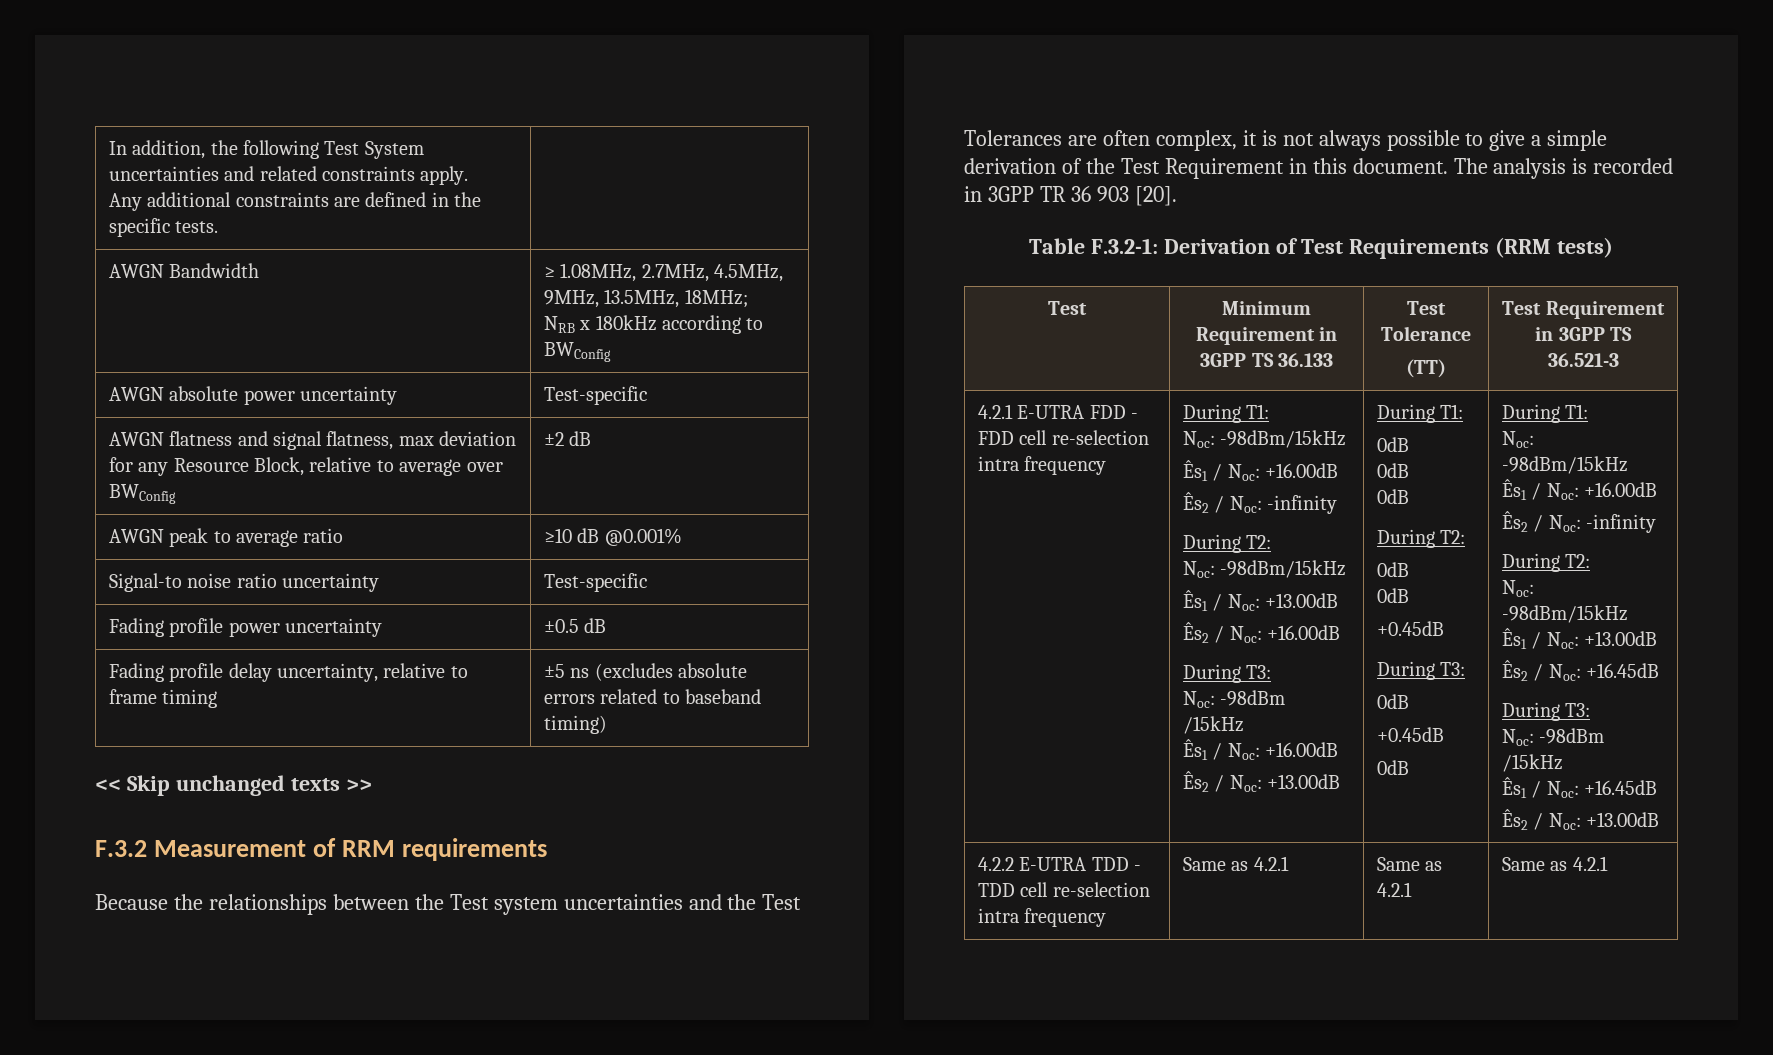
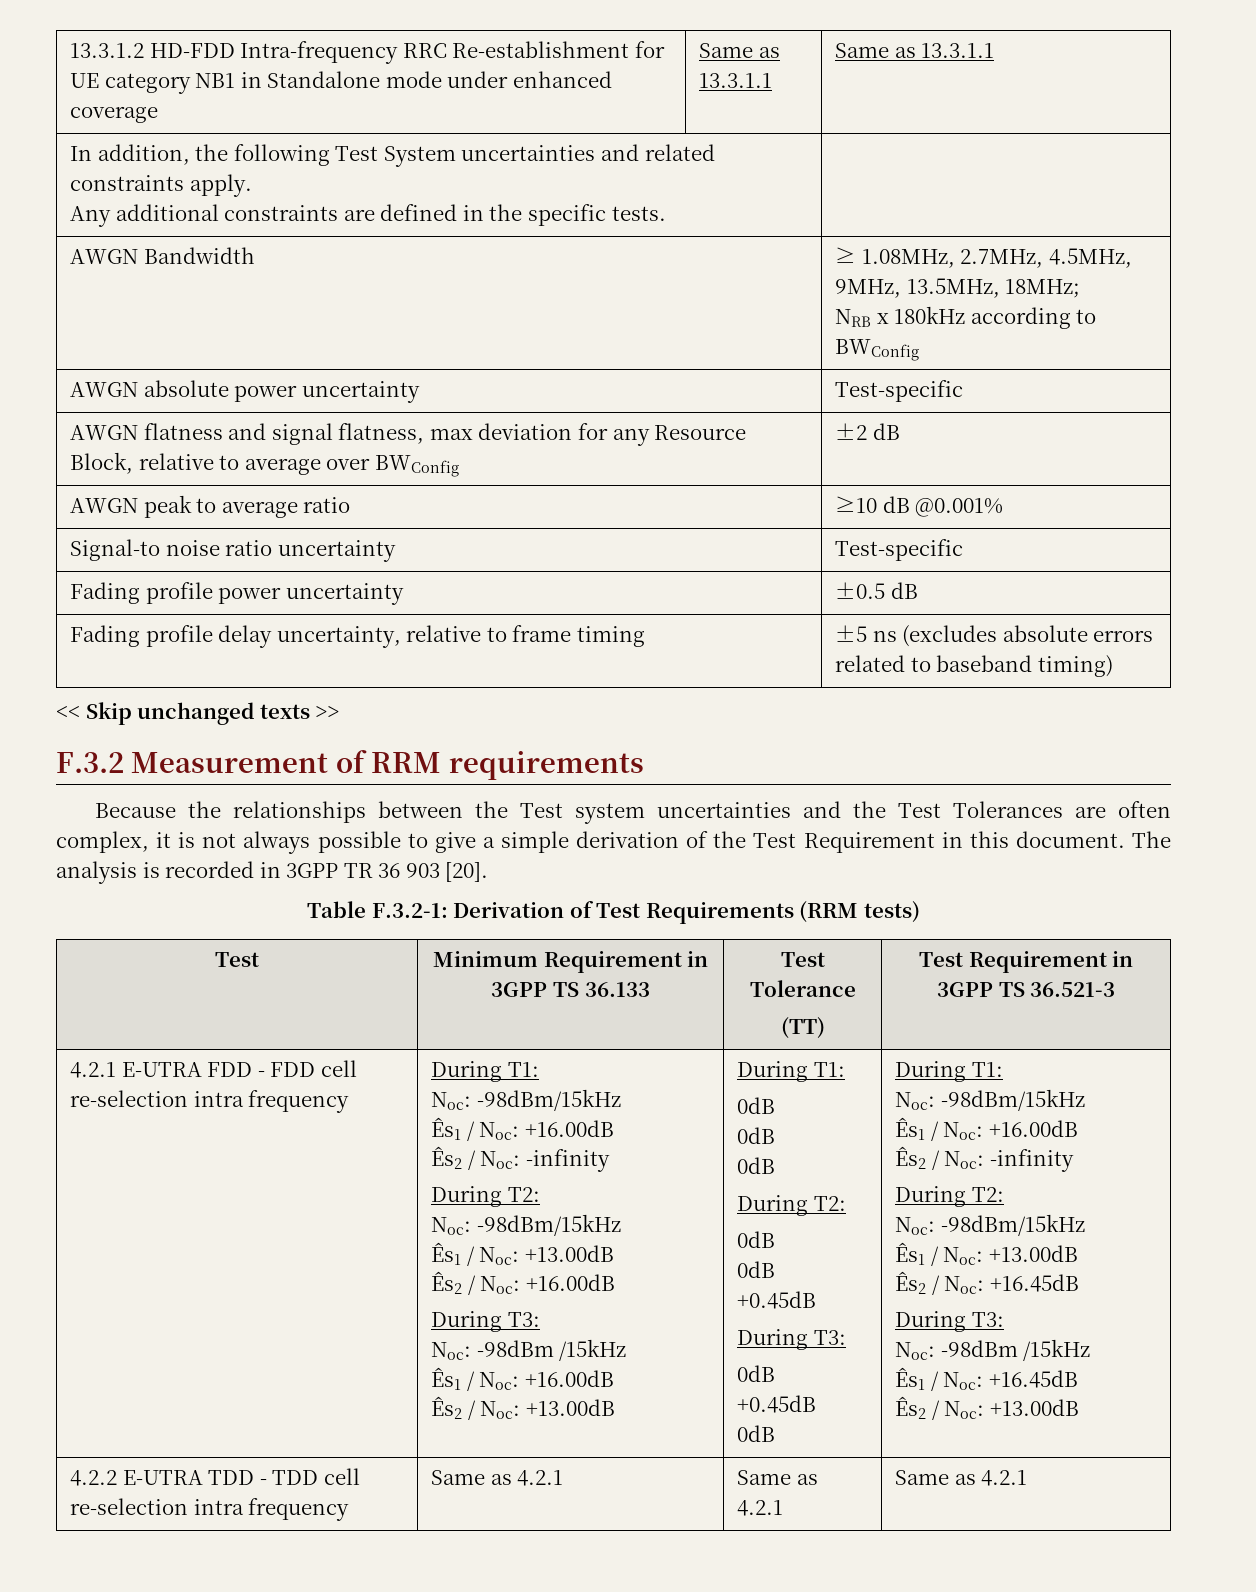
(108, 148) none -> [70,41,665,64] [70,71,612,94] [70,106,159,123] [699,43,780,58] [699,73,773,88] [835,43,995,58] 13.3.1.2 HD-FDD Intra-frequency RRC Re-establishment for UE category NB1 in Standalone mode under enhanced coverage | Same as 13.3.1.1 | Same as 13.3.1.1 //

